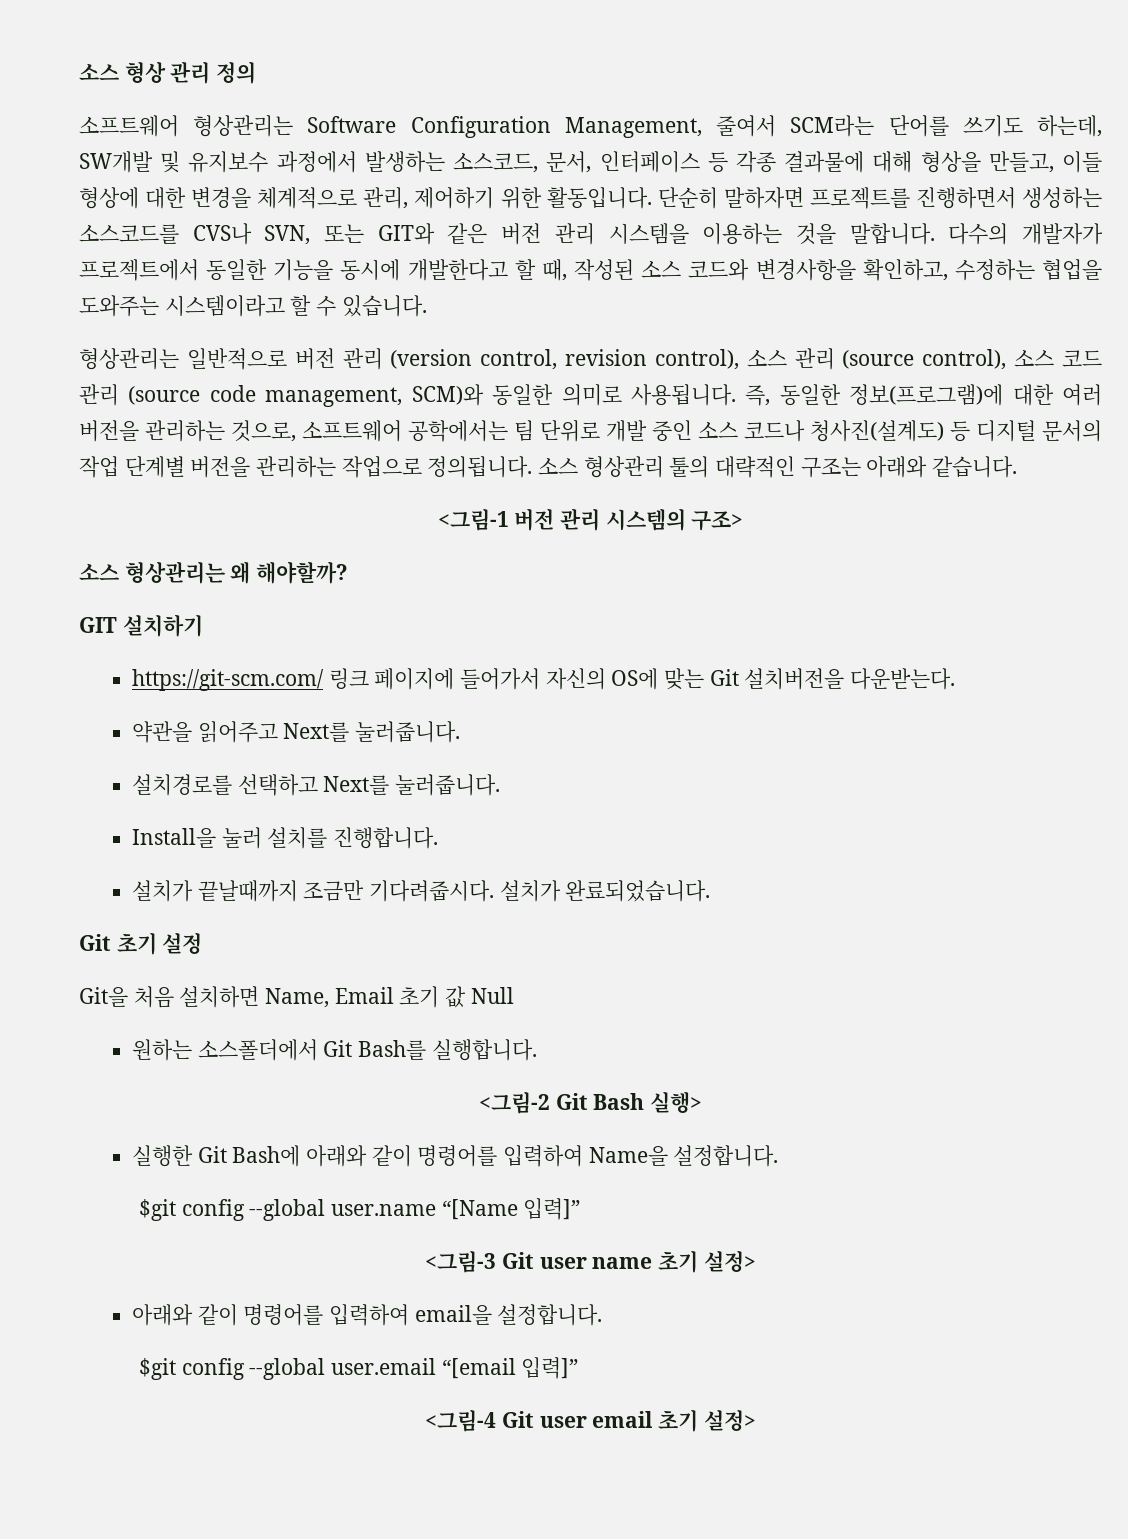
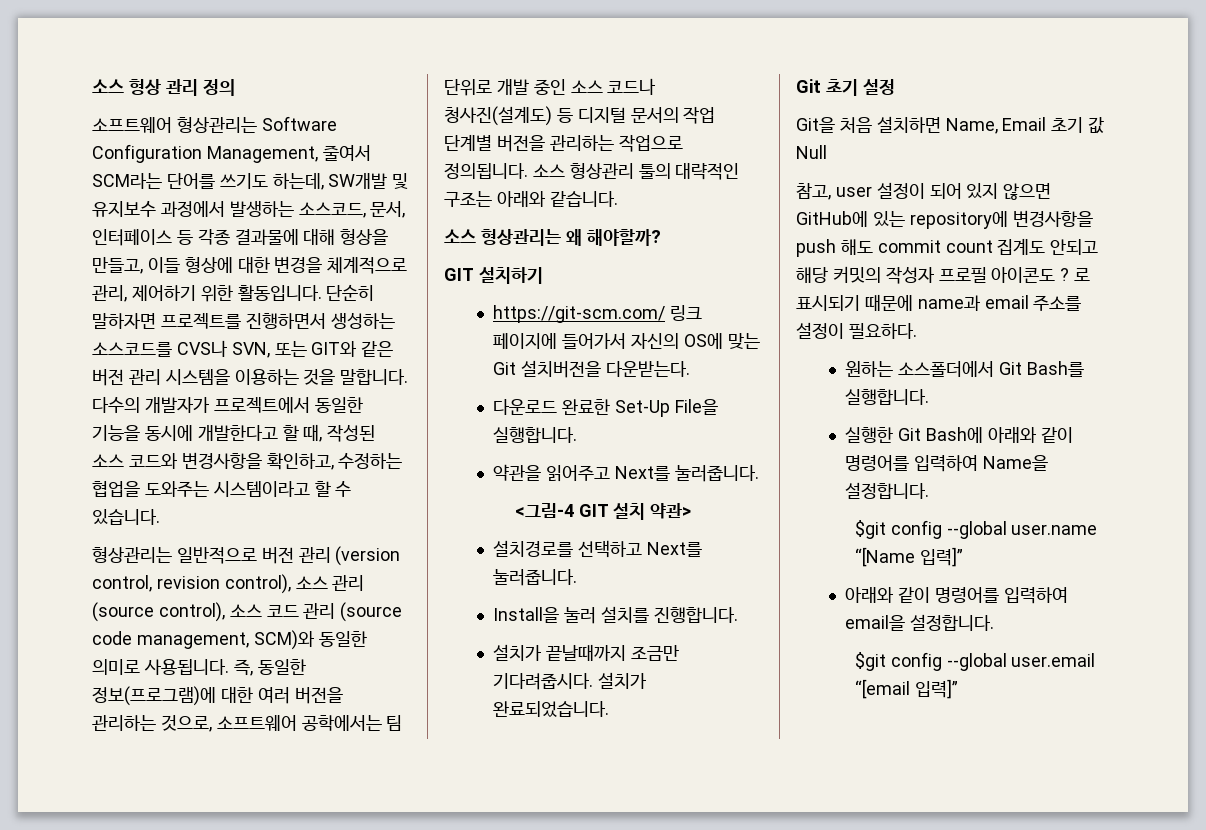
[437,508,744,531] // <그림-1 버전 관리 시스템의 구조> -> (618, 199) none
(956, 679) none -> [493,399,718,417] [493,427,578,443] // 다운로드 완료한 Set-Up File을 실행합니다.
(461, 732) none -> [514,503,692,520] // <그림-4 GIT 설치 약관>
(514, 995) none -> [796,182,1052,200] [796,210,1093,229] [796,238,1099,257] [796,266,1091,284] [796,294,1082,311] [796,322,917,339] // 참고, user 설정이 되어 있지 않으면 GitHub에 있는 repository에 변경사항을 push 해도 commit count 집계도 안되고 해당 커밋의 작성자 프로필 아이콘도 ? 로 표시되기 때문에 name과 email 주소를 설정이 필요하다.
[478,1091,703,1114] // <그림-2 Git Bash 실행> -> (930, 397) none
[425,1250,756,1273] // <그림-3 Git user name 초기 설정> -> (963, 557) none
[425,1409,756,1432] // <그림-4 Git user email 초기 설정> -> (958, 689) none

